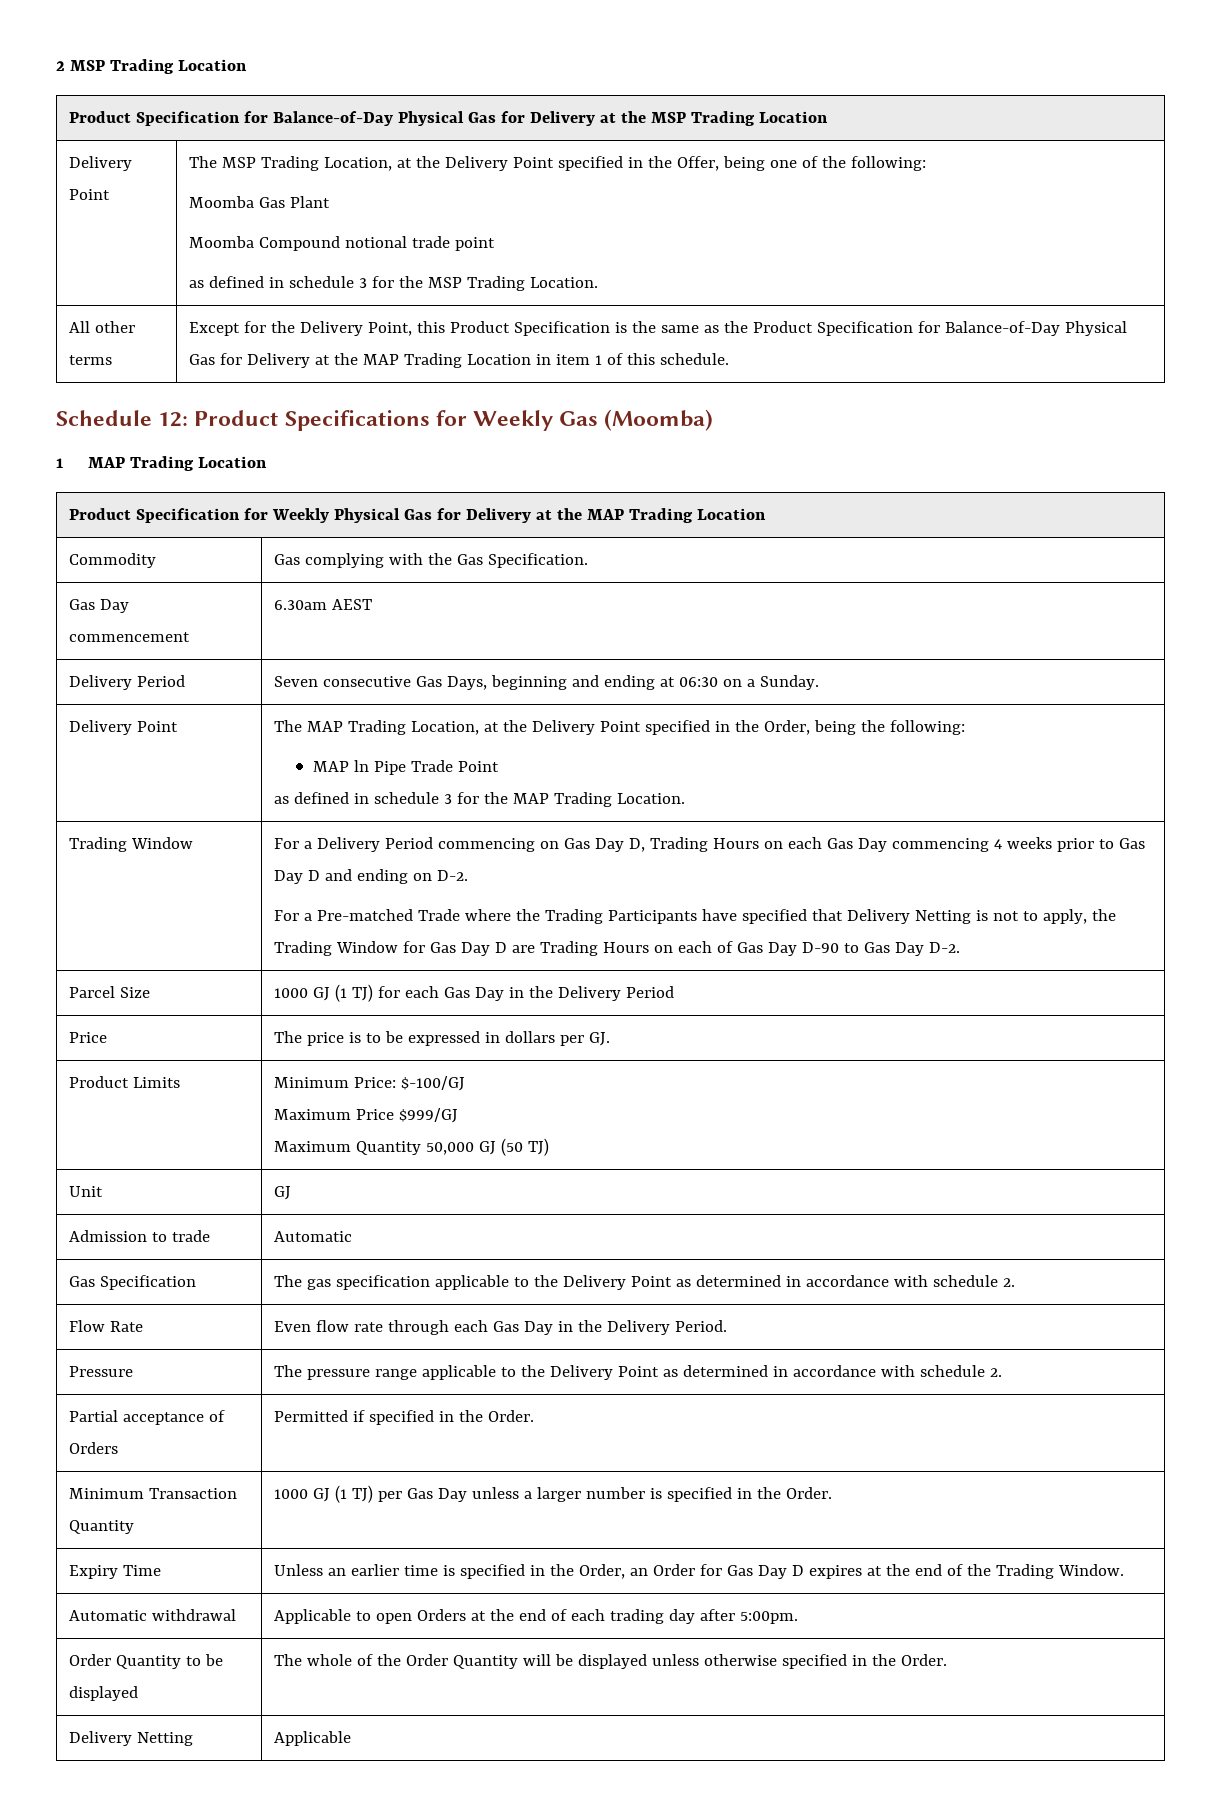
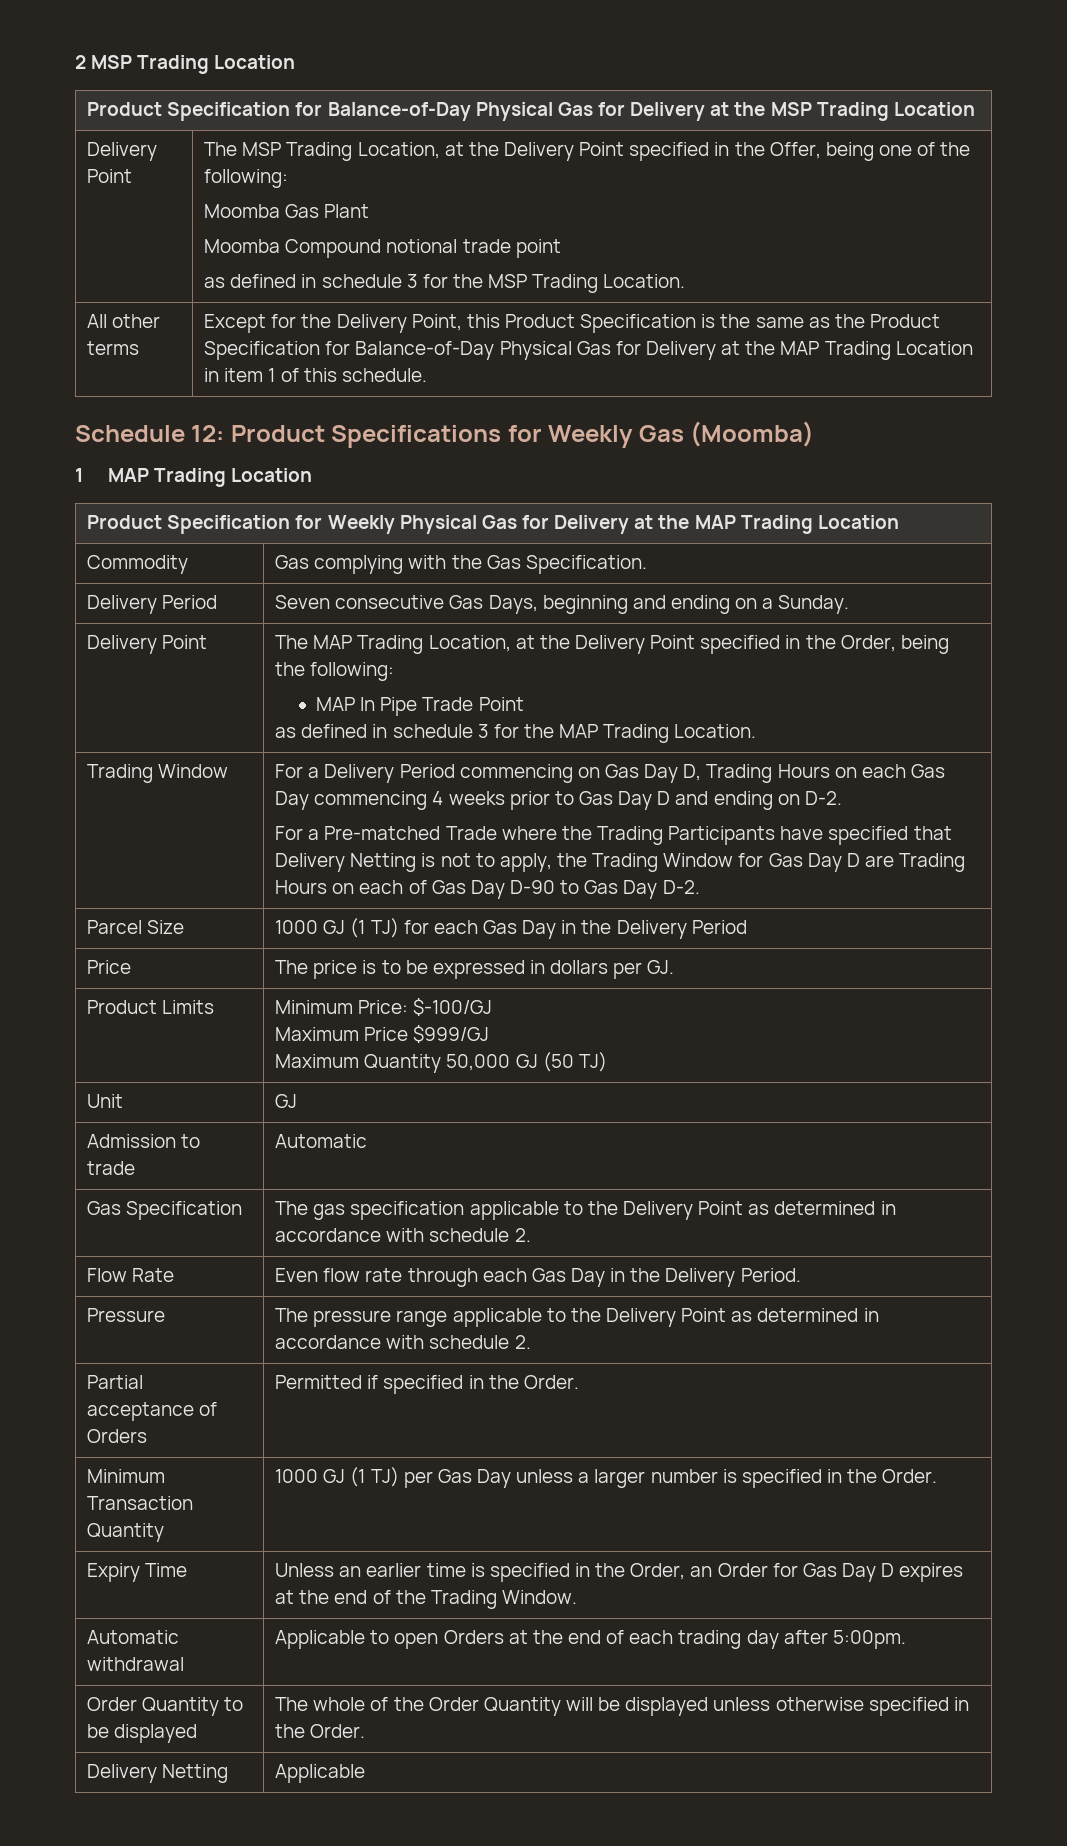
[68,599,129,613] [68,632,190,642] [273,599,372,610] // Gas Day commencement | 6.30am AEST -> (647, 564) none
[659,677,718,687] at 06:30 -> (730, 604) none

